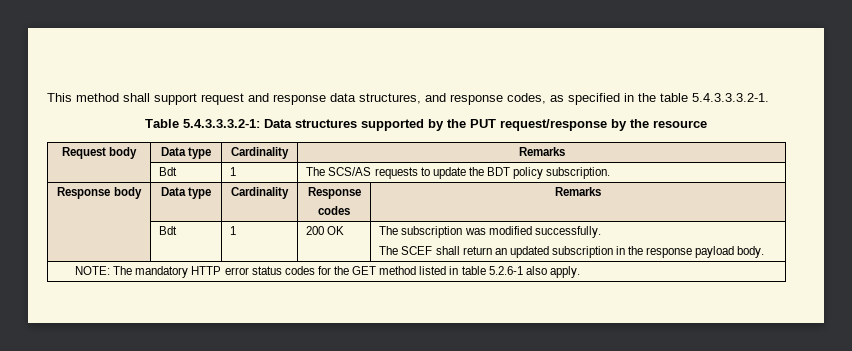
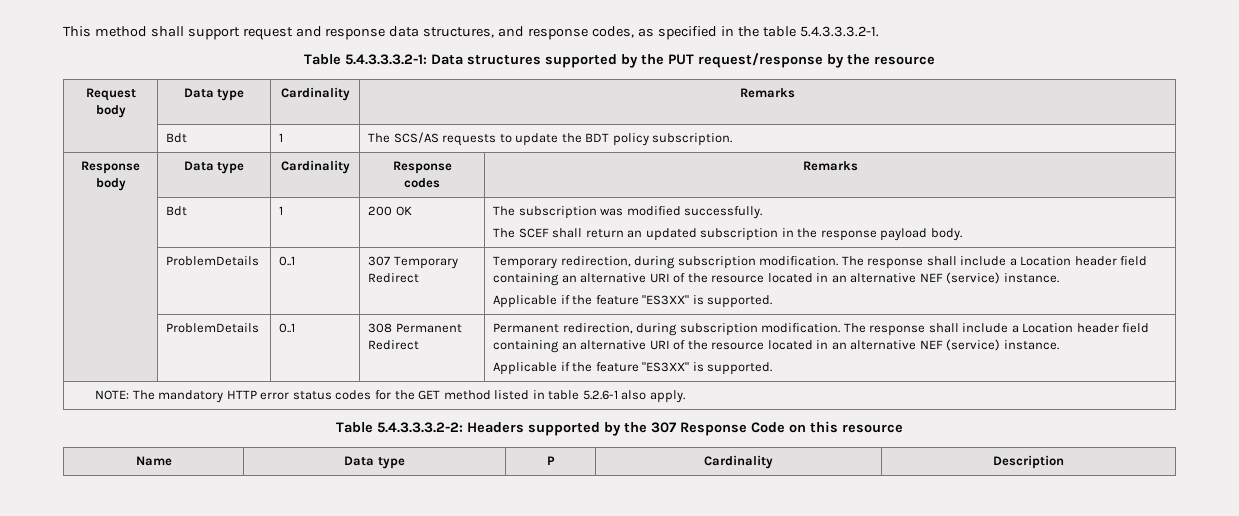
(765, 252) none -> [166,256,260,266] [279,256,296,266] [368,256,458,269] [368,273,420,283] [493,256,1148,269] [493,272,1059,286] [493,295,773,308] [166,323,260,333] [279,323,296,333] [368,323,462,333] [368,340,420,350] [493,323,1150,336] [493,339,1059,353] [493,362,773,375] // | ProblemDetails | 0..1 | 307 Temporary Redirect | Temporary redirection, during subscription modification. The response shall include a Location header field containing an alternative URI of the resource located in an alternative NEF (service) instance. // Applicable if the feature "ES3XX" is supported. // | ProblemDetails | 0..1 | 308 Permanent Redirect | Permanent redirection, during subscription modification. The response shall include a Location header field containing an alternative URI of the resource located in an alternative NEF (service) instance. // Applicable if the feature "ES3XX" is supported.
(580, 272) none -> [336,421,903,436] [135,456,172,466] [344,456,405,469] [546,456,555,465] [704,455,773,469] [993,455,1064,469] // Table 5.4.3.3.3.2-2: Headers supported by the 307 Response Code on this resource // Name | Data type | P | Cardinality | Description

